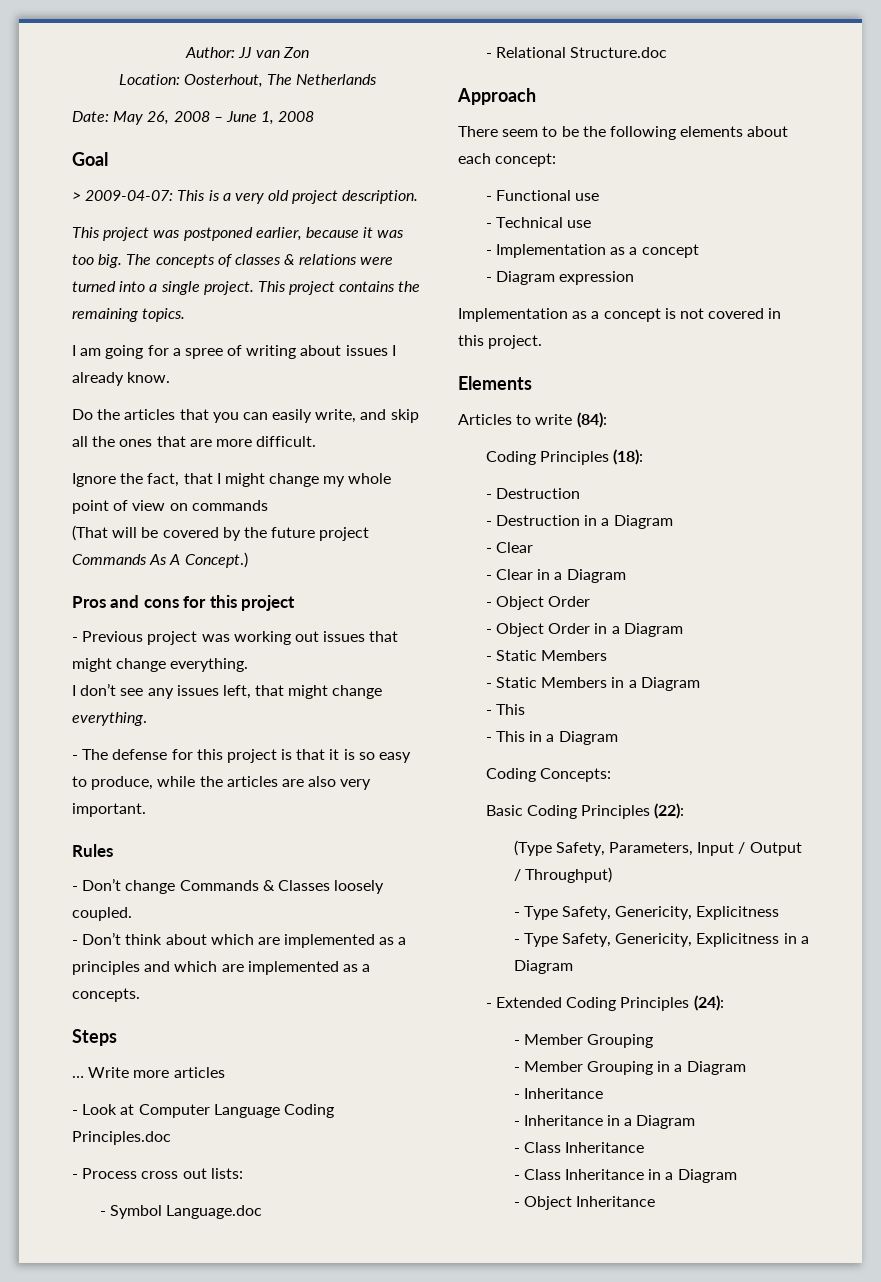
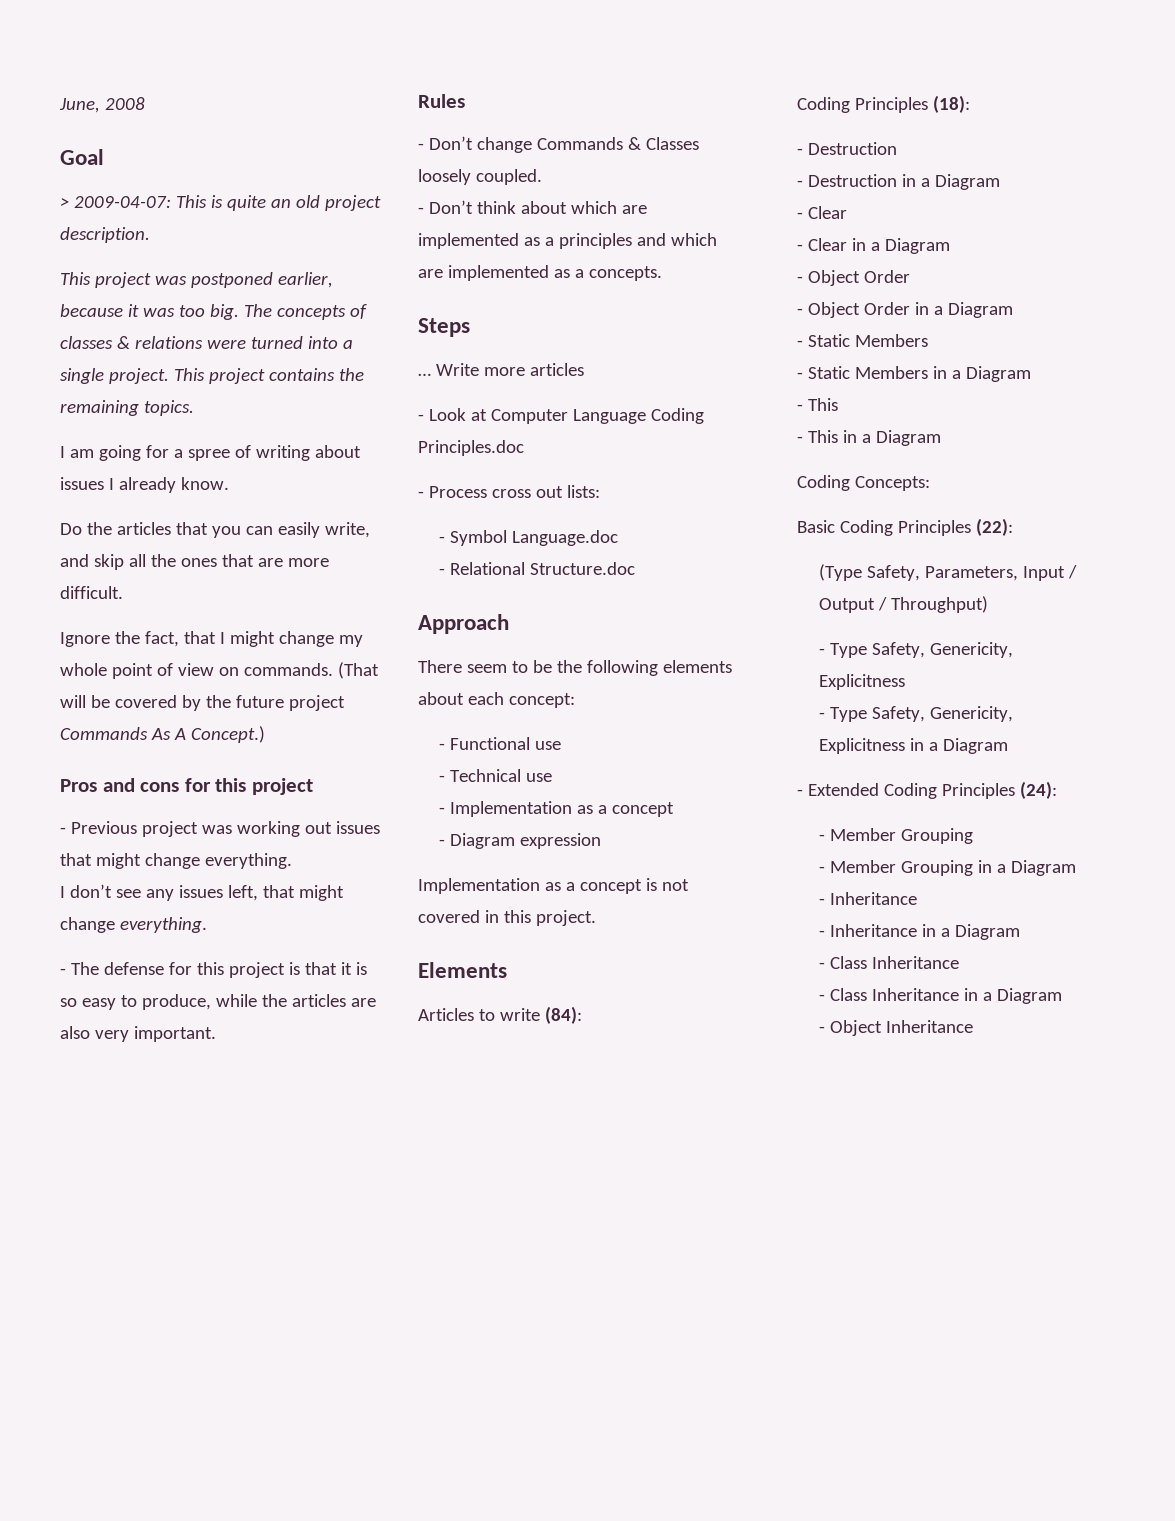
[185,47,309,58] [118,74,378,88] [72,111,275,125] Author: JJ van Zon // Location: Oosterhout, The Netherlands // Date: May 26, 2008 – June 1, -> [59,98,100,113] June,
[222,192,264,204] a very -> [226,195,291,211] quite an
[191,500,268,511] commands // -> [243,663,333,676] commands.

